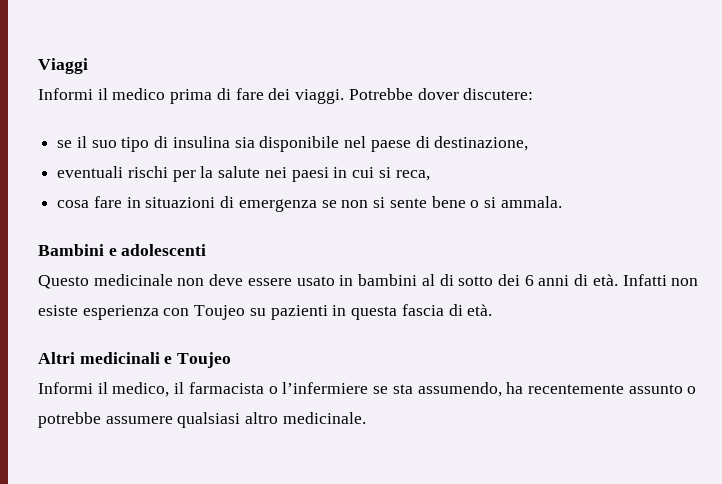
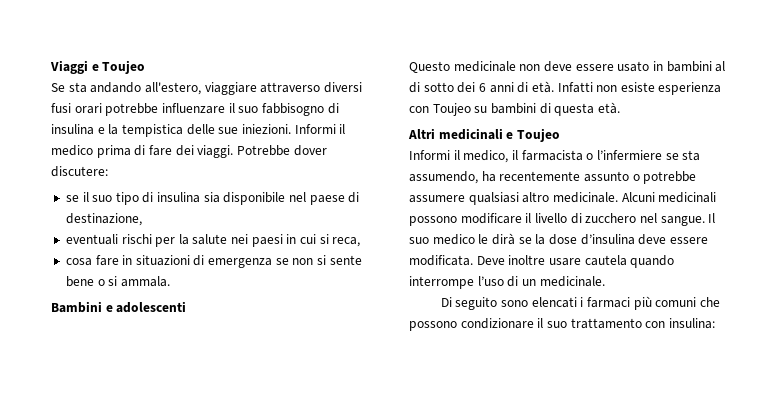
(88, 66) // -> [91,60,146,74] [51,82,362,95] [51,103,339,116] [51,124,291,137] e Toujeo // Se sta andando all'estero, viaggiare attraverso diversi fusi orari potrebbe influenzare il suo fabbisogno di insulina e la tempistica delle sue iniezioni.
[270,304,463,320] pazienti in questa fascia di -> [490,103,595,116] bambini di questa
(366, 418) none -> [621,192,717,203] [409,213,716,226] [409,233,708,245] [409,255,675,268] [409,276,605,289] [440,296,720,310] [409,318,715,331] Alcuni medicinali possono modificare il livello di zucchero nel sangue. Il suo medico le dirà se la dose d’insulina deve essere modificata. Deve inoltre usare cautela quando interrompe l’uso di un medicinale. // Di seguito sono elencati i farmaci più comuni che possono condizionare il suo trattamento con insulina:

